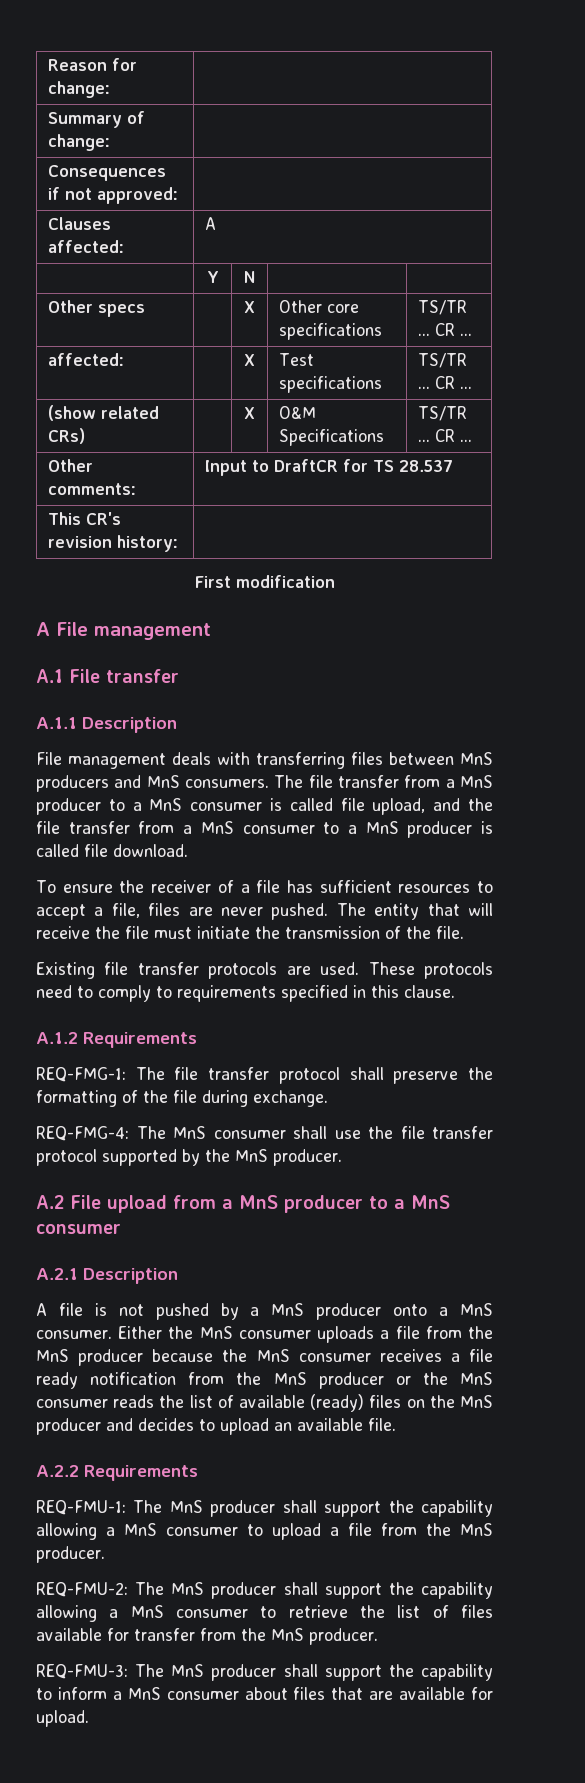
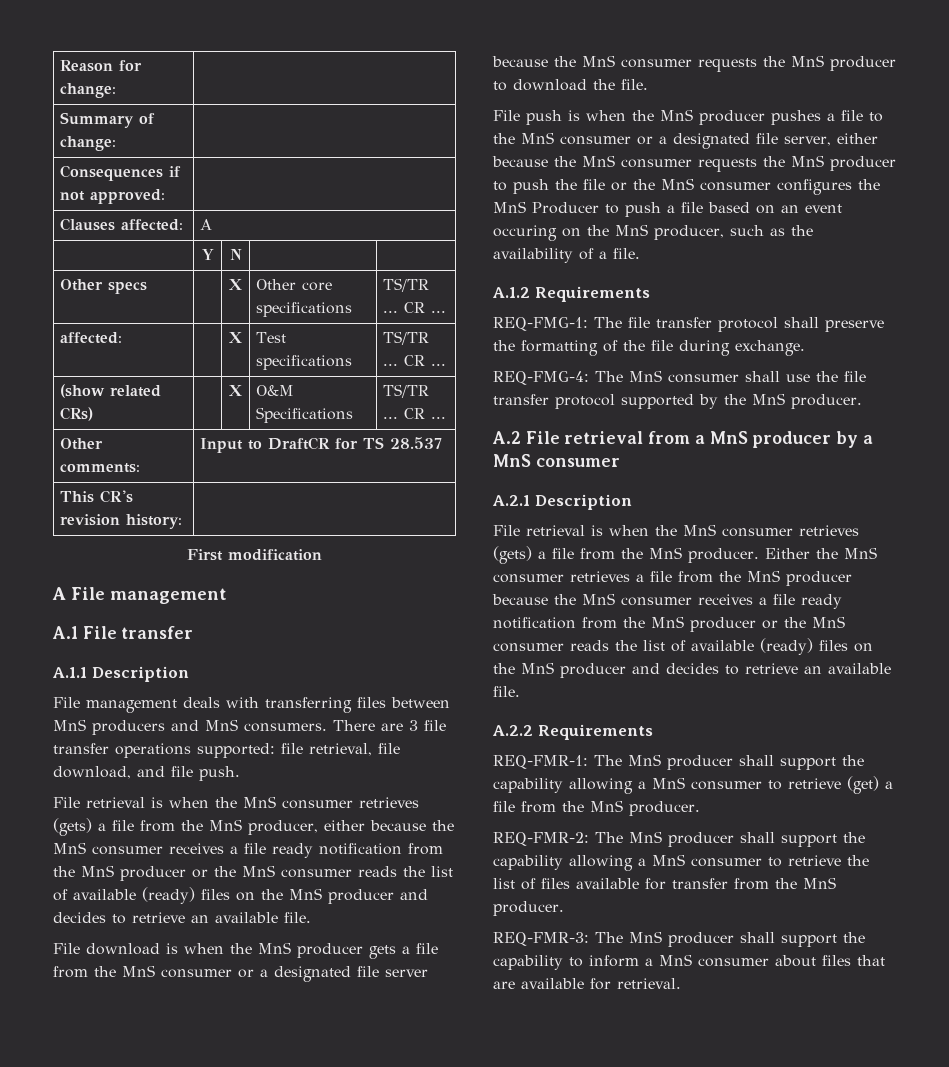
[274,775,493,788] [36,798,494,815] [36,821,493,838] [36,844,188,857] [36,880,493,893] [36,903,493,920] [36,926,464,939] [36,962,493,979] [36,985,455,1002] The file transfer from a MnS producer to a MnS consumer is called file upload, and the file transfer from a MnS consumer to a MnS producer is called file download. // To ensure the receiver of a file has sufficient resources to accept a file, files are never pushed. The entity that will receive the file must initiate the transmission of the file. // Existing file transfer protocols are used. These protocols need to comply to requirements specified in this clause. -> [333,720,446,731] [53,743,400,758] [53,766,240,781] [53,796,419,809] [53,818,454,836] [53,842,443,858] [53,865,453,881] [53,887,428,904] [53,912,311,924] [53,942,438,959] [53,965,428,982] [492,55,896,72] [493,79,648,91] [493,109,883,125] [493,132,878,149] [492,155,896,172] [493,178,880,195] [493,201,842,217] [493,224,813,241] [493,248,640,263] There are 3 file transfer operations supported: file retrieval, file download, and file push. // File retrieval is when the MnS consumer retrieves (gets) a file from the MnS producer, either because the MnS consumer receives a file ready notification from the MnS producer or the MnS consumer reads the list of available (ready) files on the MnS producer and decides to retrieve an available file. // File download is when the MnS producer gets a file from the MnS consumer or a designated file server because the MnS consumer requests the MnS producer to download the file. // File push is when the MnS producer pushes a file to the MnS consumer or a designated file server, either because the MnS consumer requests the MnS producer to push the file or the MnS consumer configures the MnS Producer to push a file based on an event occuring on the MnS producer, such as the availability of a file.
[107,1195,388,1213] upload from a MnS producer to -> [564,431,859,448] retrieval from a MnS producer by
[36,1303,494,1320] [36,1330,112,1339] A file is not pushed by a MnS producer onto a MnS consumer. -> [493,524,859,537] [493,546,759,564] File retrieval is when the MnS consumer retrieves (gets) a file from the MnS producer.
[317,1326,375,1343] uploads -> [570,571,630,582] retrieves
[220,1418,269,1435] upload -> [745,663,798,674] retrieve
[36,1500,126,1515] REQ-FMU-1: -> [493,755,588,769] REQ-FMR-1:
[272,1523,321,1540] upload -> [788,776,879,794] retrieve (get)
[36,1582,128,1597] REQ-FMU-2: -> [493,832,589,846] REQ-FMR-2:
[36,1664,128,1679] REQ-FMU-3: -> [493,932,589,946] REQ-FMR-3:
[36,1710,89,1727] upload. -> [617,978,681,989] retrieval.

